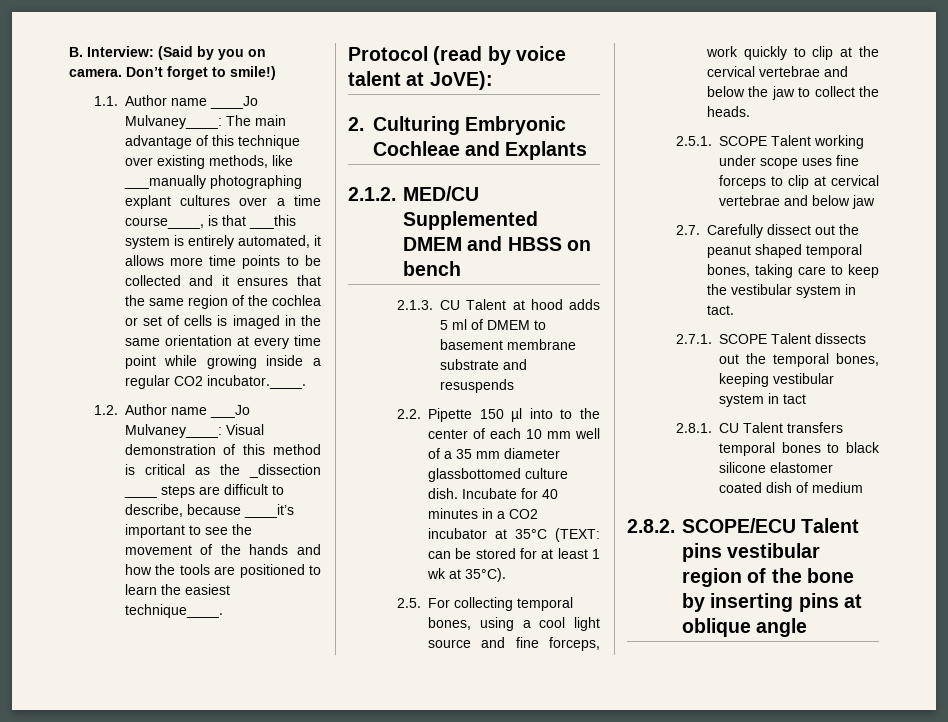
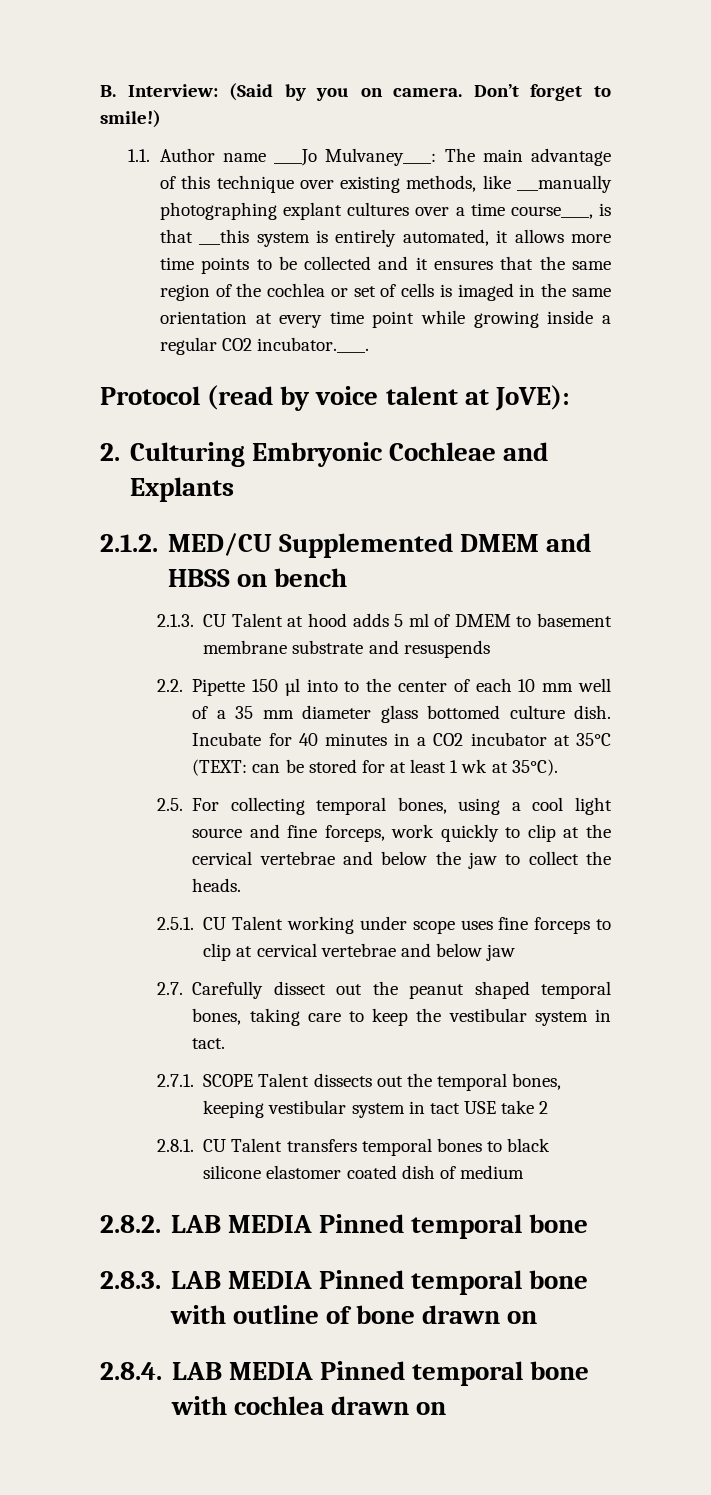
[93,404,250,418] [124,424,264,438] [124,444,321,455] [124,464,321,478] [123,484,284,498] [124,504,294,518] [124,524,252,538] [124,544,321,555] [124,564,321,578] [124,584,230,595] [124,604,223,618] // 1.2. Author name ___Jo Mulvaney____: Visual demonstration of this method is critical as the _dissection ____ steps are difficult to describe, because ____it’s important to see the movement of the hands and how the tools are positioned to learn the easiest technique____. -> (370, 345) none
[428,468,522,482] glassbottomed -> [380,705,501,723] glass bottomed
[719,136,768,146] SCOPE -> [203,917,227,930] CU
(807, 399) none -> [463,1100,549,1114] USE take 2
[682,518,860,533] [682,543,821,562] [682,568,854,587] [682,593,862,612] [682,618,808,637] SCOPE/ECU Talent pins vestibular region of the bone by inserting pins at oblique angle -> [170,1214,589,1239] [100,1270,589,1295] [169,1305,538,1324] [100,1361,590,1386] [170,1396,446,1415] LAB MEDIA Pinned temporal bone // 2.8.3. LAB MEDIA Pinned temporal bone with outline of bone drawn on // 2.8.4. LAB MEDIA Pinned temporal bone with cochlea drawn on

